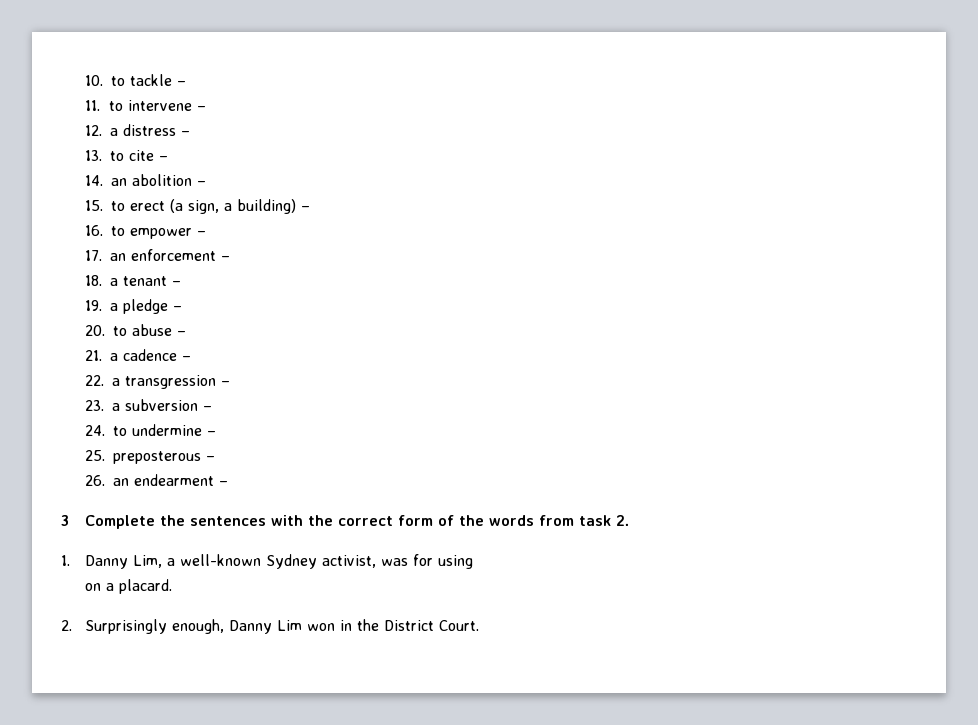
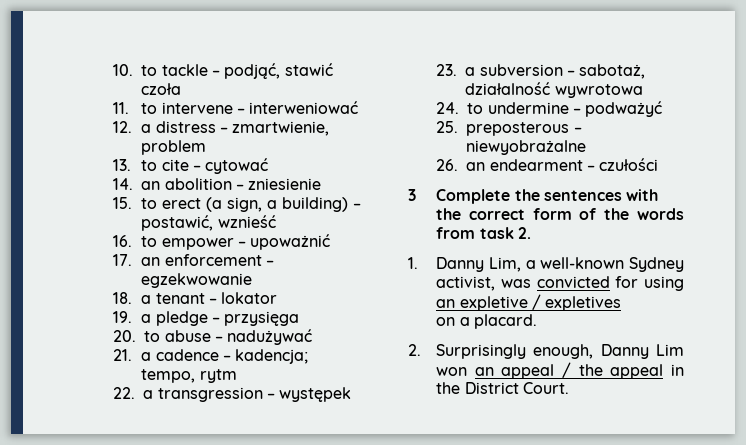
(186, 83) none -> [224,63,333,79] [141,83,182,95] podjąć, stawić czoła
(206, 108) none -> [249,101,359,114] interweniować
(190, 133) none -> [232,121,330,136] [141,140,207,155] zmartwienie, problem
(168, 158) none -> [205,158,269,174] cytować
(206, 183) none -> [248,178,322,190] zniesienie
(310, 208) none -> [141,215,276,231] postawić, wznieść
(206, 233) none -> [250,234,331,250] upoważnić
(230, 258) none -> [141,273,253,288] egzekwowanie
(181, 283) none -> [221,292,278,304] lokator
(182, 308) none -> [224,311,300,326] przysięga
(186, 333) none -> [227,329,313,345] nadużywać
(191, 358) none -> [235,349,309,364] [141,369,237,383] kadencja; tempo, rytm
(230, 383) none -> [279,387,352,402] występek
(212, 408) none -> [579,64,646,79] [465,82,643,98] sabotaż, działalność wywrotowa
(216, 433) none -> [585,101,663,117] podważyć
(215, 458) none -> [466,140,587,155] niewyobrażalne
(228, 483) none -> [599,158,659,171] czułości
(408, 562) none -> [536,276,610,288] convicted
(473, 562) none -> [436,294,622,311] an expletive / expletives
(335, 627) none -> [474,362,664,379] an appeal / the appeal

